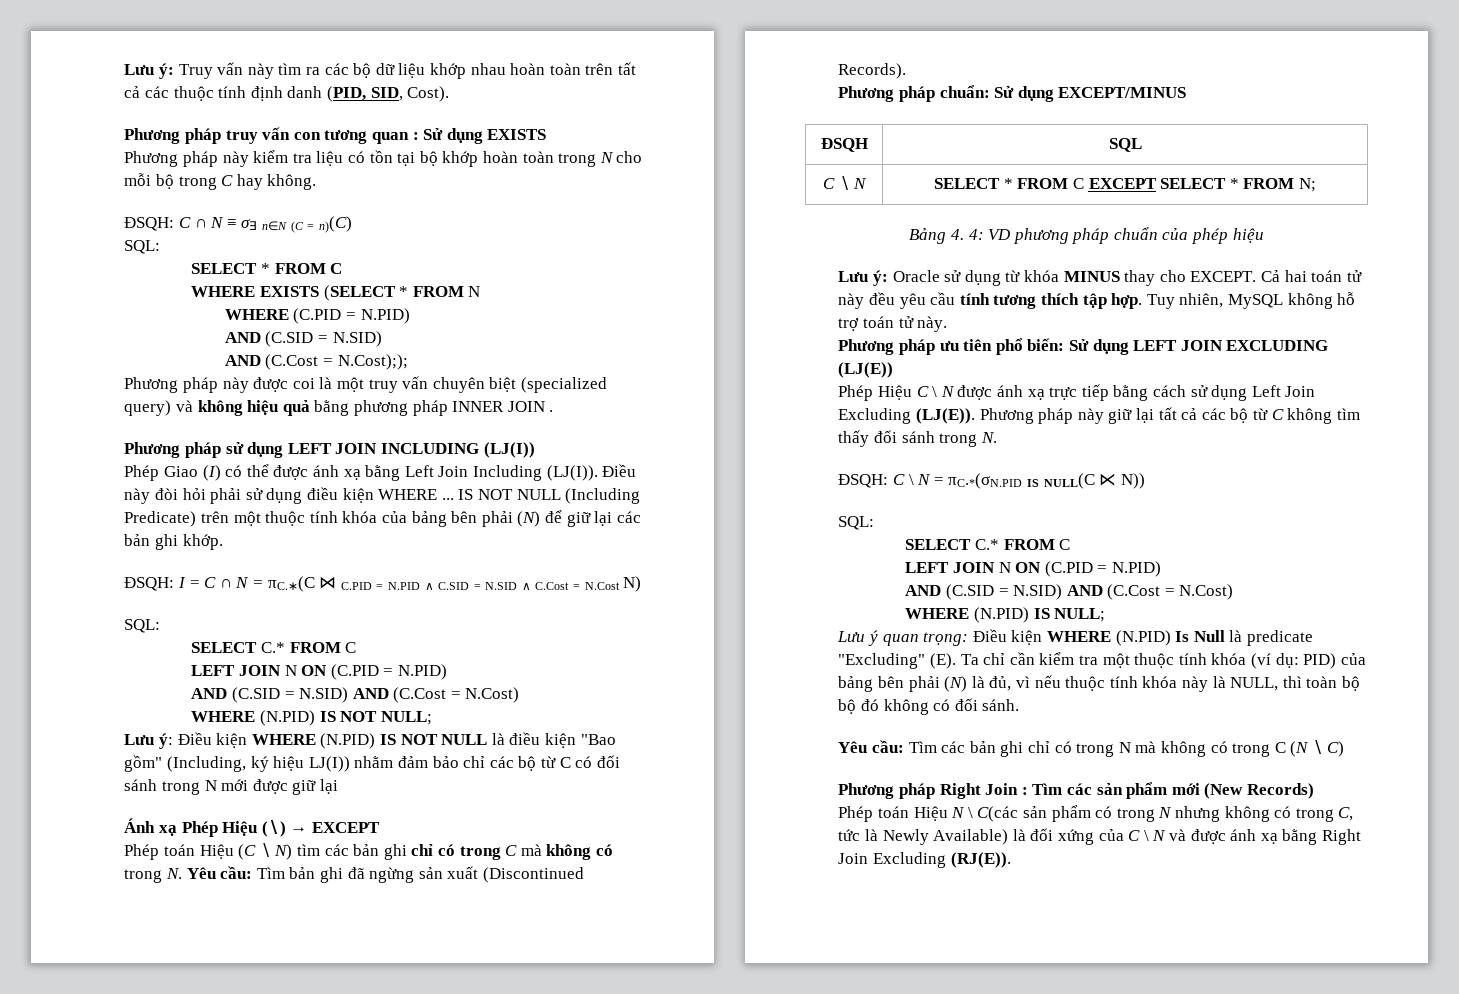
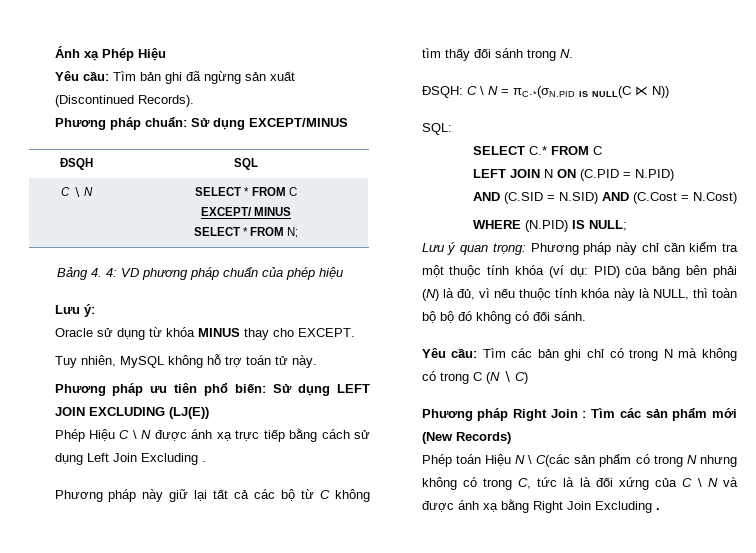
[124,62,636,79] [124,86,450,102] [124,127,547,144] [124,150,643,167] [124,173,317,190] [124,216,352,233] [124,240,161,254] [191,263,343,274] [191,285,481,301] [224,308,410,324] [224,331,382,347] [224,354,408,370] [124,376,607,393] [124,400,554,416] [124,442,535,458] [124,464,637,481] [124,487,641,504] [124,510,641,527] [124,534,223,550] [124,576,642,592] [124,619,161,633] [191,642,357,653] [191,664,447,680] [191,687,520,703] [191,710,432,726] [124,732,616,749] [124,755,620,772] [124,779,338,795] [124,818,380,837] [124,843,613,860] [124,868,183,883] Lưu ý: Truy vấn này tìm ra các bộ dữ liệu khớp nhau hoàn toàn trên tất cả các thuộc tính định danh (PID, SID, Cost). // Phương pháp truy vấn con tương quan : Sử dụng EXISTS // Phương pháp này kiểm tra liệu có tồn tại bộ khớp hoàn toàn trong N cho mỗi bộ trong C hay không. // ĐSQH: C ∩ N ≡ σ∃ n∈N (C = n)(C) // SQL: // SELECT * FROM C // WHERE EXISTS (SELECT * FROM N // WHERE (C.PID = N.PID) // AND (C.SID = N.SID) // AND (C.Cost = N.Cost);); // Phương pháp này được coi là một truy vấn chuyên biệt (specialized query) và không hiệu quả bằng phương pháp INNER JOIN . // Phương pháp sử dụng LEFT JOIN INCLUDING (LJ(I)) // Phép Giao (I) có thể được ánh xạ bằng Left Join Including (LJ(I)). Điều này đòi hỏi phải sử dụng điều kiện WHERE ... IS NOT NULL (Including Predicate) trên một thuộc tính khóa của bảng bên phải (N) để giữ lại các bản ghi khớp. // ĐSQH: I = C ∩ N = πC.∗(C ⋈ C.PID = N.PID ∧ C.SID = N.SID ∧ C.Cost = N.Cost N) // SQL: // SELECT C.* FROM C // LEFT JOIN N ON (C.PID = N.PID) // AND (C.SID = N.SID) AND (C.Cost = N.Cost) // WHERE (N.PID) IS NOT NULL; // Lưu ý: Điều kiện WHERE (N.PID) IS NOT NULL là điều kiện "Bao gồm" (Including, ký hiệu LJ(I)) nhằm đảm bảo chỉ các bộ từ C có đối sánh trong N mới được giữ lại // Ánh xạ Phép Hiệu (∖) → EXCEPT // Phép toán Hiệu (C ∖ N) tìm các bản ghi chỉ có trong C mà không có trong N. -> [54,46,166,61] Ánh xạ Phép Hiệu //
[1088,178,1157,189] EXCEPT -> [200,207,292,216] // EXCEPT/ MINUS //
(889, 278) none -> (95, 310) //
[1260,270,1362,282] [838,292,1143,309] Cả hai toán tử này đều yêu cầu tính tương thích tập hợp. -> (355, 332) //
[916,408,976,424] (LJ(E)). -> [201,461,206,462] . //
[972,629,1313,646] [838,653,979,669] Điều kiện WHERE (N.PID) Is Null là predicate "Excluding" (E). Ta -> [530,242,638,255] Phương pháp này
[882,829,1009,845] Newly Available) -> (575, 482) none
[950,852,1011,868] (RJ(E)). -> [655,508,660,510] .

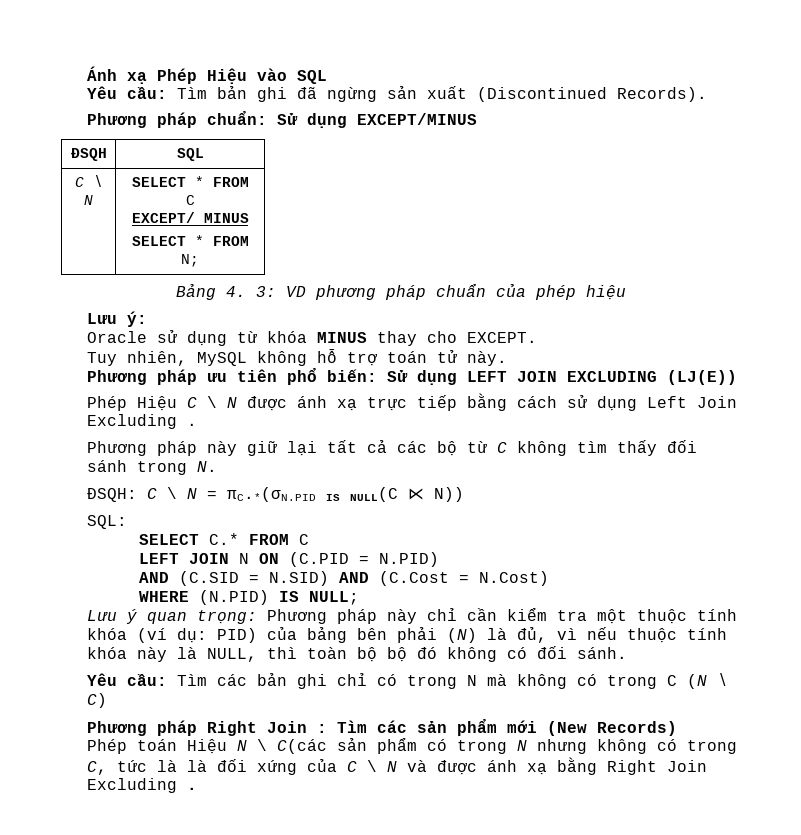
(166, 54) none -> [256,68,327,84] vào SQL
[105,268,117,277] 4: -> [255,286,276,297] 3:

